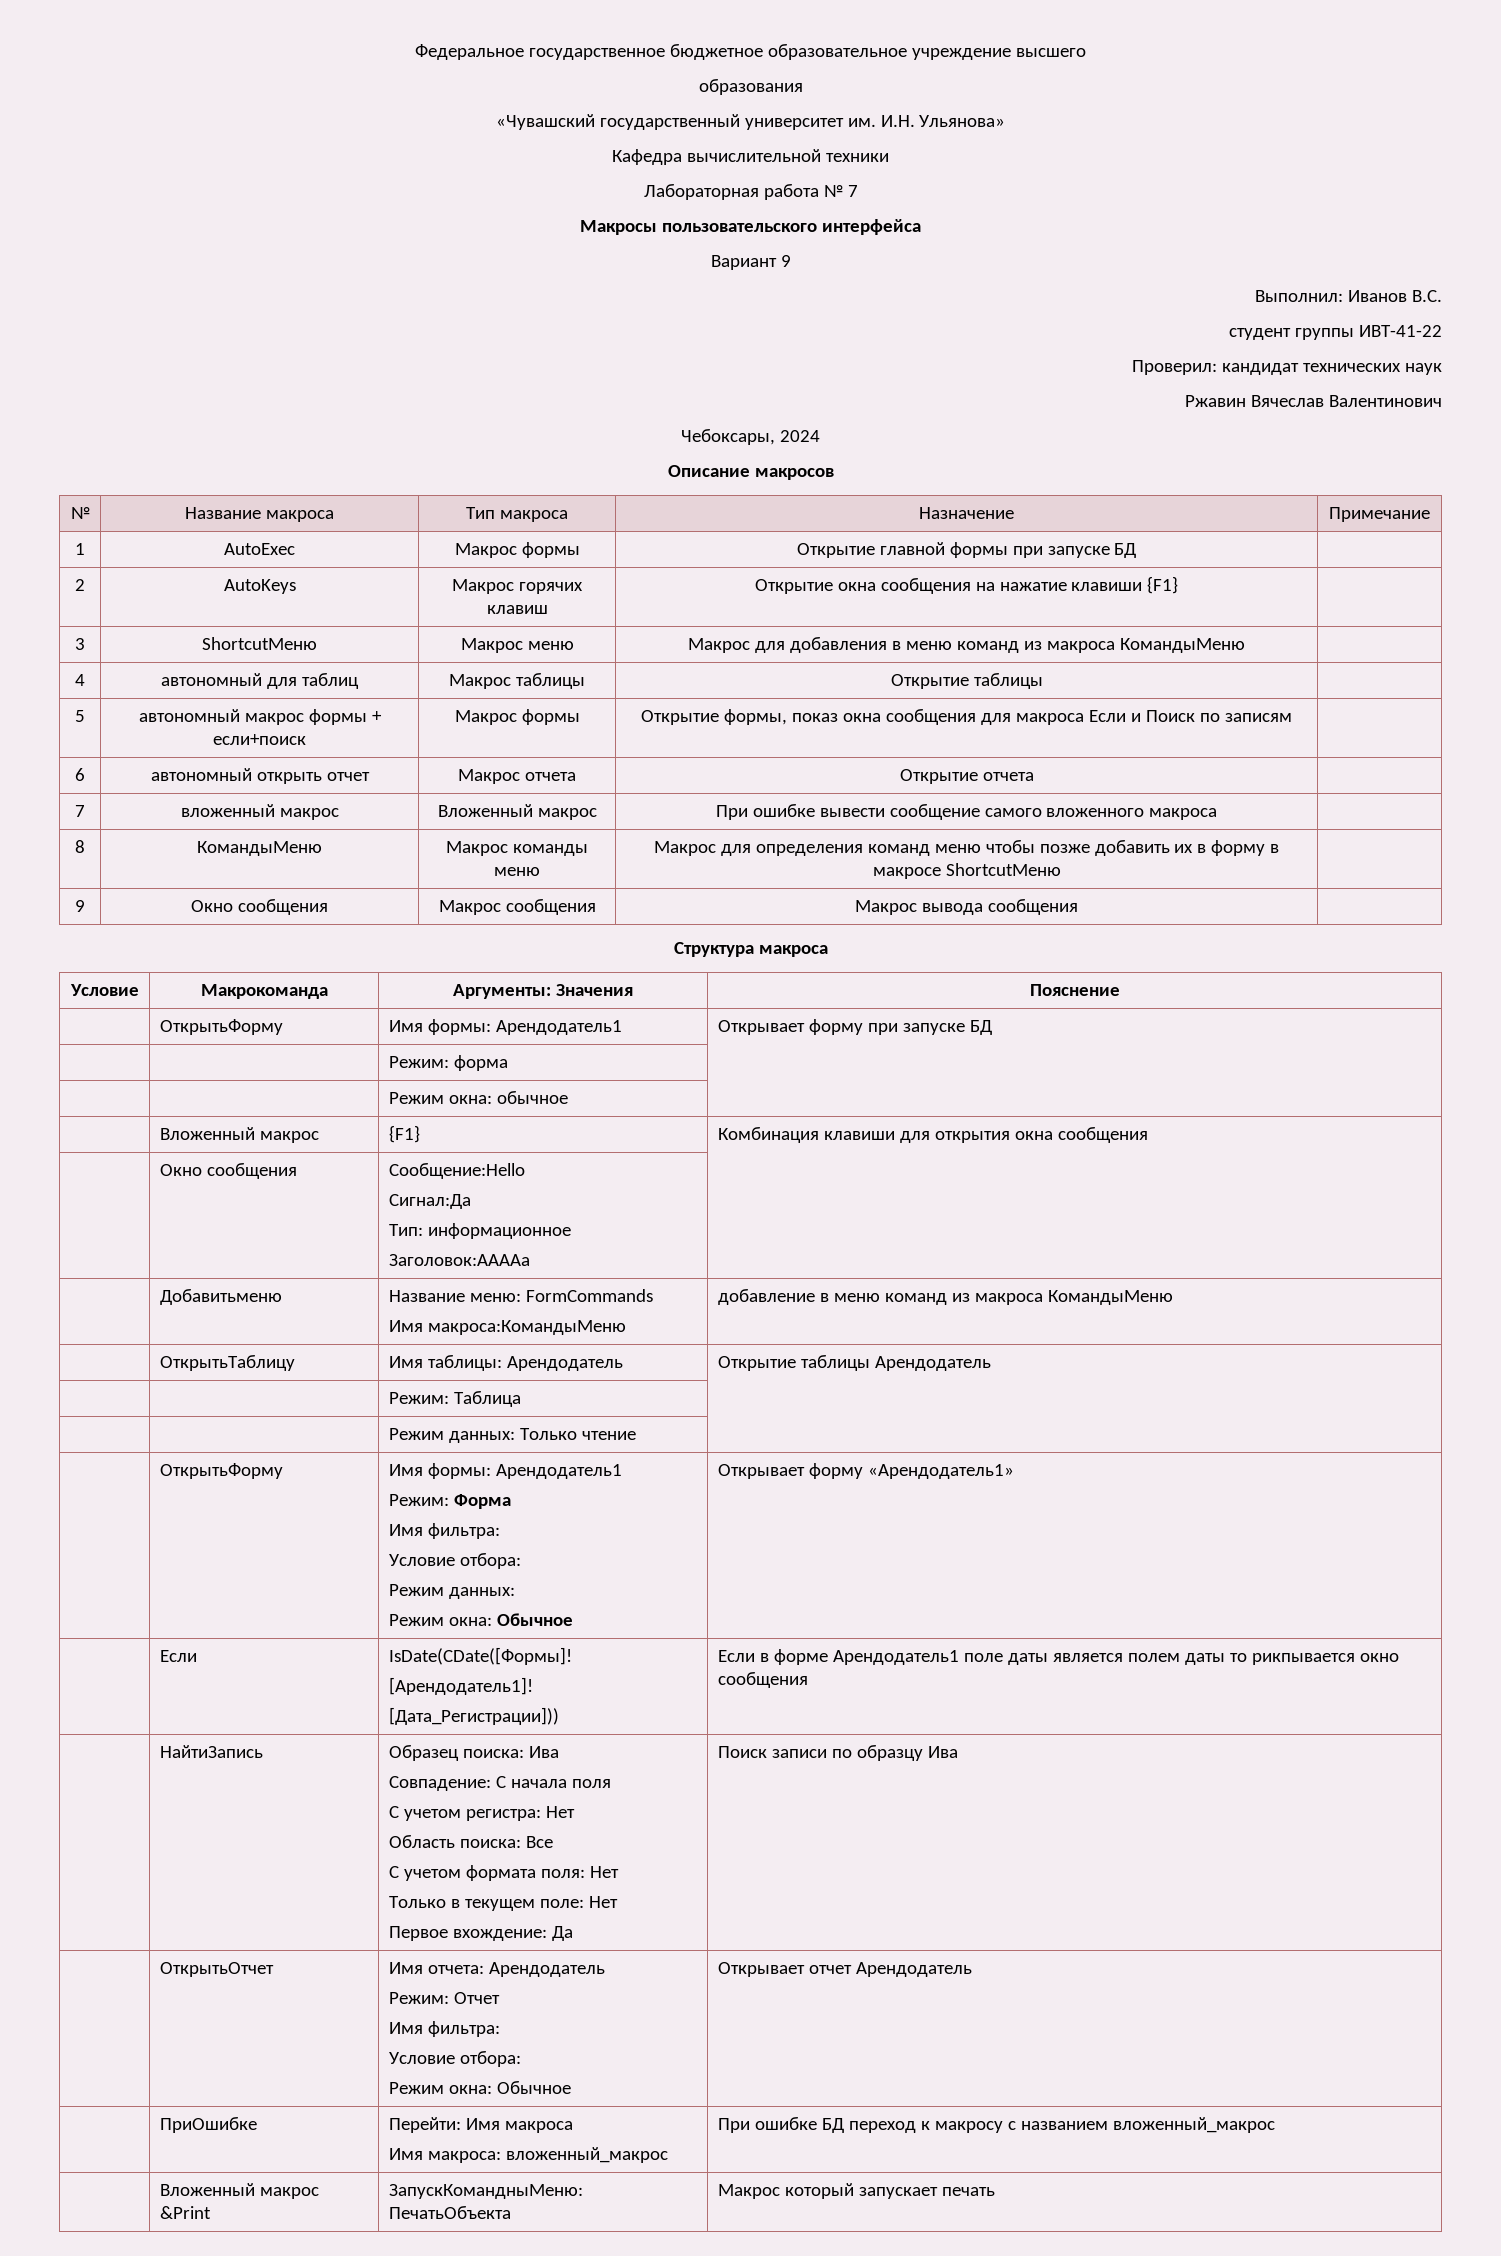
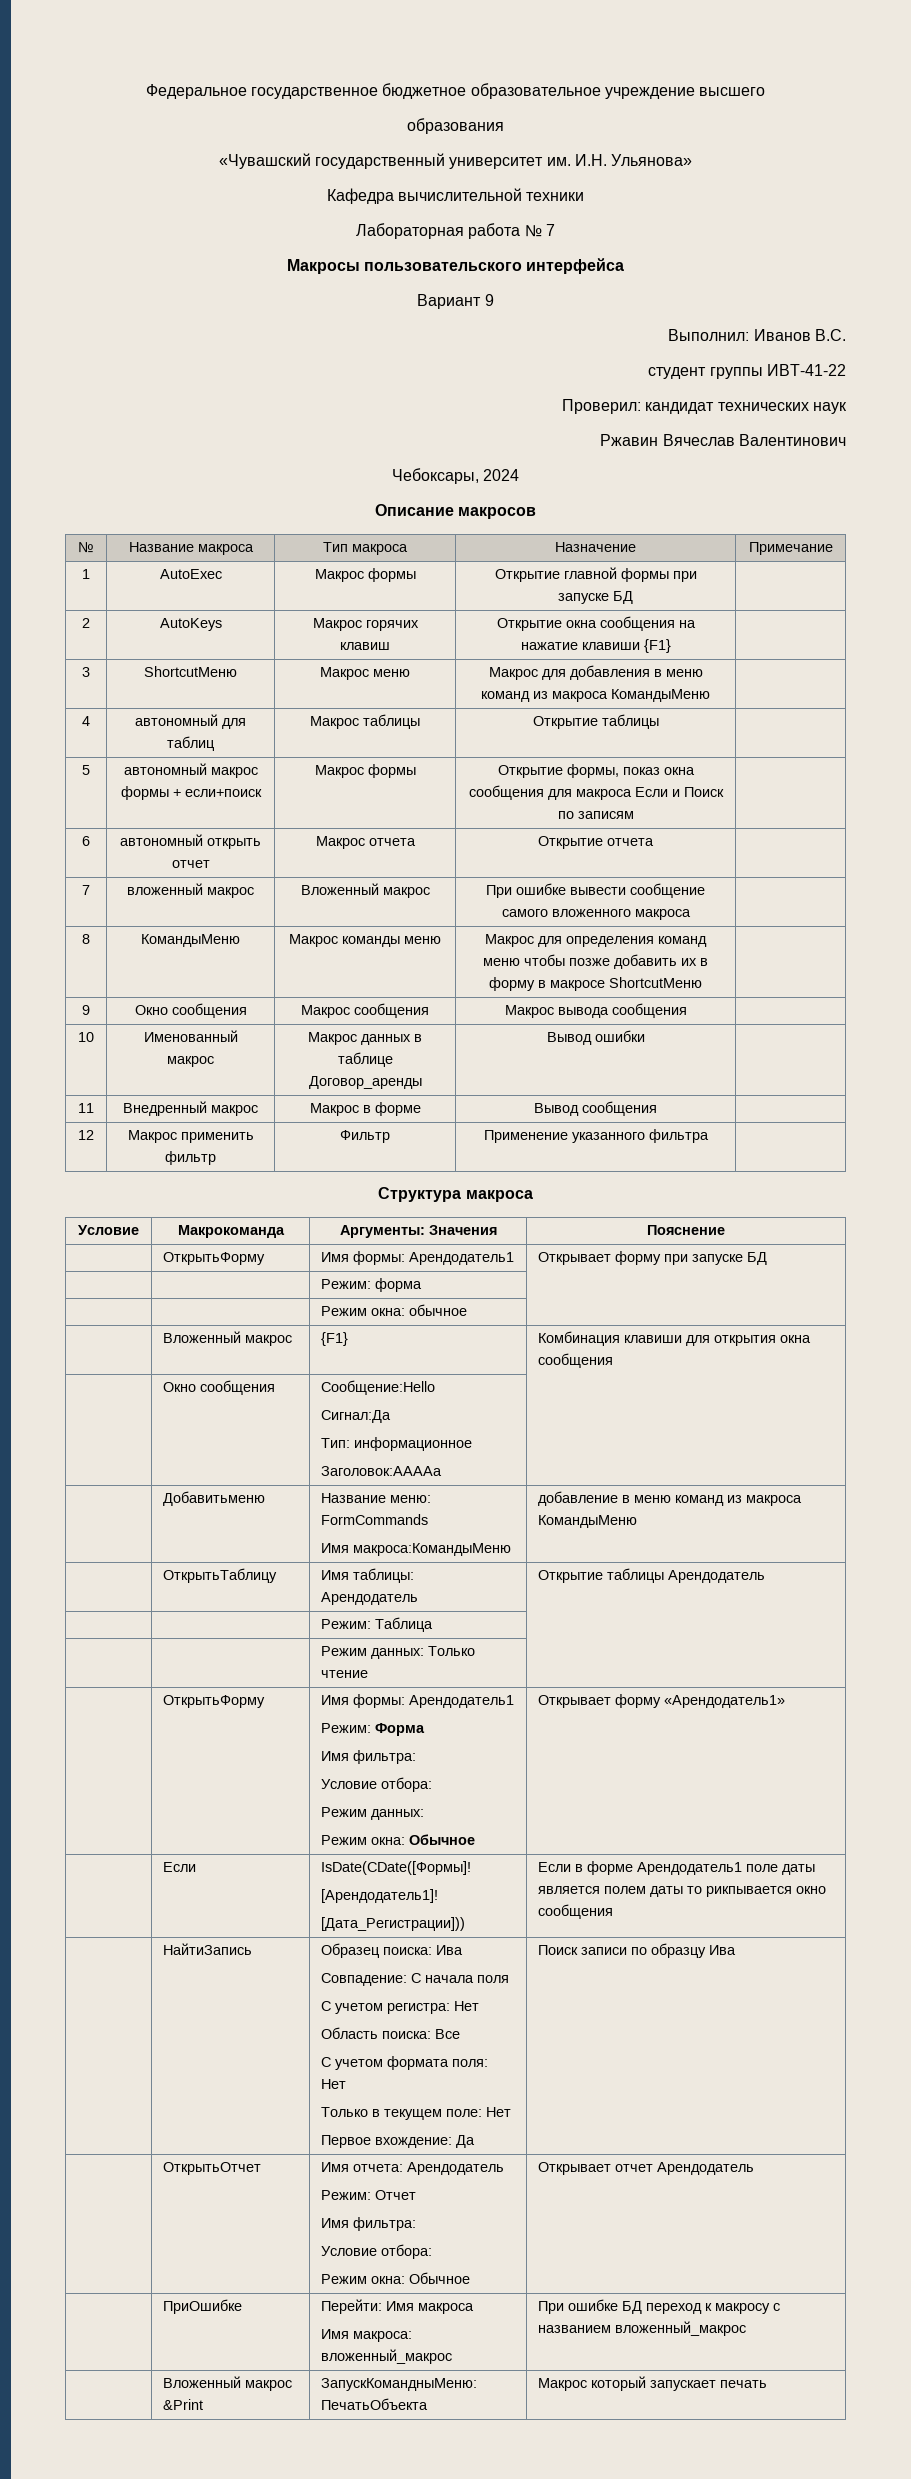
(1078, 907) none -> [78,1032,94,1042] [143,1030,238,1042] [167,1056,214,1067] [308,1032,422,1045] [337,1052,393,1067] [308,1076,422,1089] [546,1030,645,1045] [78,1103,94,1113] [123,1101,258,1116] [309,1102,421,1116] [534,1101,657,1116] [78,1130,94,1140] [127,1130,254,1143] [165,1151,216,1165] [340,1130,390,1143] [483,1129,709,1143] // 10 | Именованный макрос | Макрос данных в таблице Договор_аренды | Вывод ошибки | // 11 | Внедренный макрос | Макрос в форме | Вывод сообщения | // 12 | Макрос применить фильтр | Фильтр | Применение указанного фильтра |

